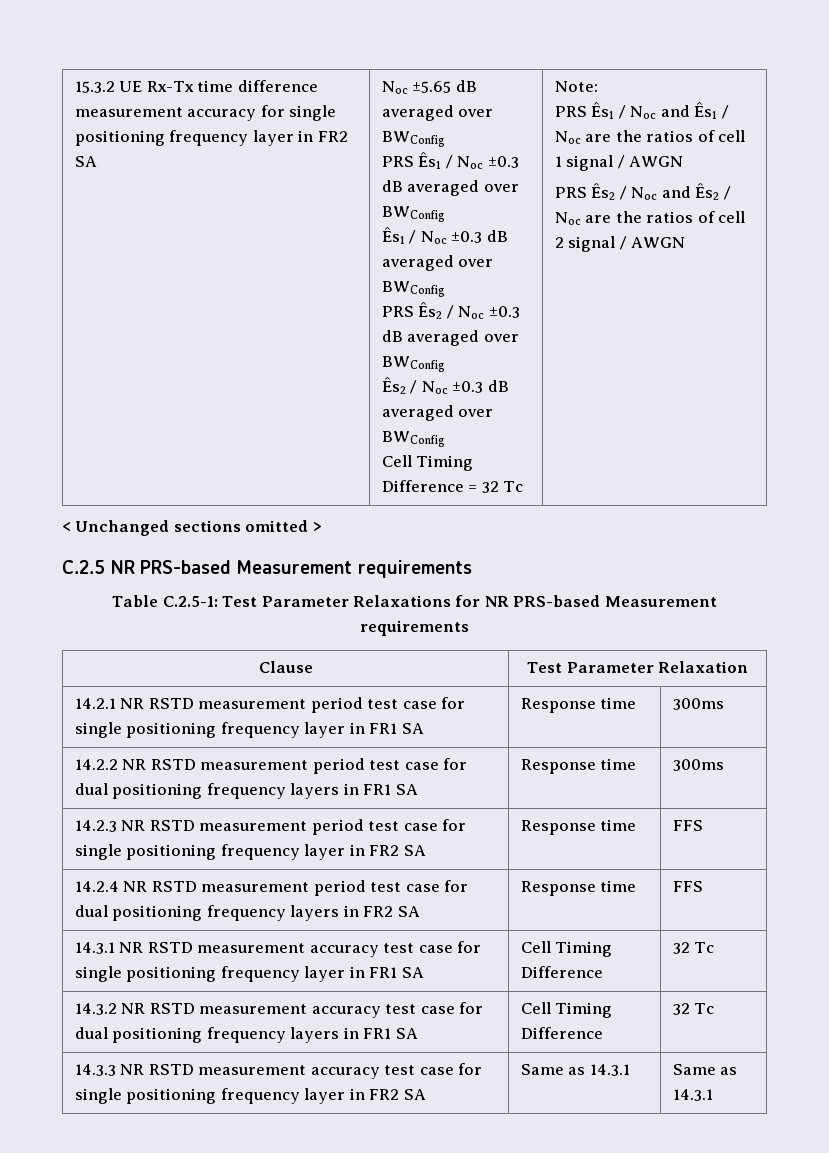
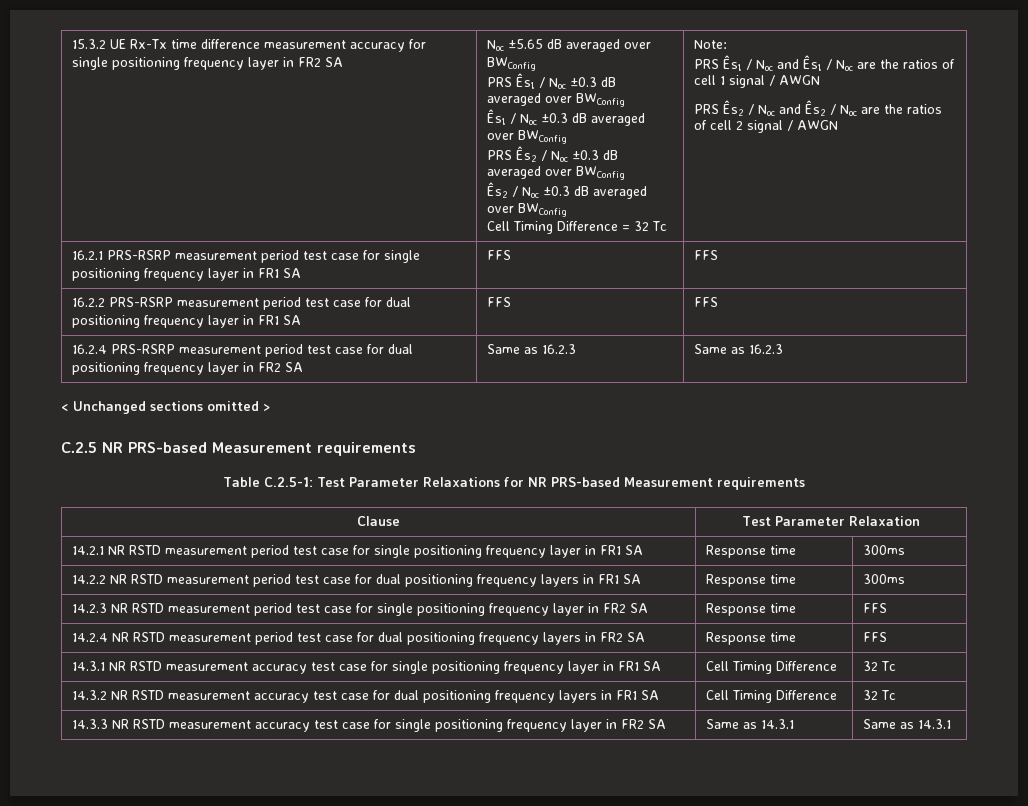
(686, 242) none -> [72,250,421,263] [72,268,302,281] [487,250,512,260] [694,250,719,260] [72,297,412,310] [72,315,302,328] [487,297,512,307] [694,297,719,307] [72,344,414,357] [72,362,304,375] [487,344,577,354] [694,344,784,354] // 16.2.1 PRS-RSRP measurement period test case for single positioning frequency layer in FR1 SA | FFS | FFS // 16.2.2 PRS-RSRP measurement period test case for dual positioning frequency layer in FR1 SA | FFS | FFS // 16.2.4 PRS-RSRP measurement period test case for dual positioning frequency layer in FR2 SA | Same as 16.2.3 | Same as 16.2.3

